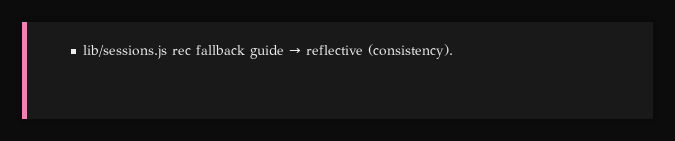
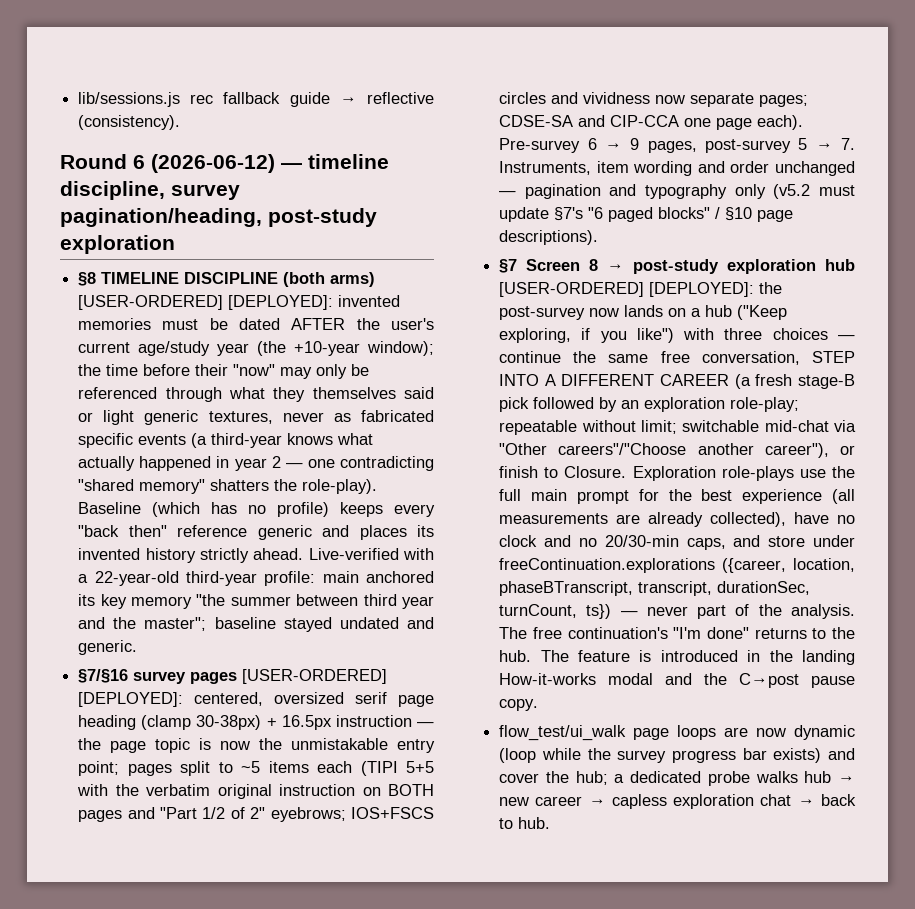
(454, 51) none -> [60,154,389,173] [60,181,240,200] [60,208,377,227] [60,235,175,254] [78,272,376,287] [78,295,401,310] [78,318,434,330] [78,341,434,356] [78,364,370,379] [78,387,434,402] [78,410,434,425] [78,433,374,448] [78,456,434,471] [78,479,378,494] [78,502,435,517] [78,525,435,540] [78,548,434,563] [78,571,434,586] [78,594,434,609] [78,617,434,632] [78,640,138,655] [78,669,388,684] [78,692,434,707] [78,715,434,730] [78,738,436,753] [78,761,434,776] [77,784,435,799] [78,807,435,822] [499,92,809,107] [499,115,804,130] [499,138,855,153] [499,161,855,176] [499,184,855,199] [499,207,794,222] [499,230,599,245] [499,259,855,274] [499,282,783,297] [499,305,788,320] [499,328,855,343] [499,351,855,365] [499,374,855,389] [499,397,800,412] [499,420,856,435] [499,443,855,458] [499,466,855,481] [499,489,855,504] [499,512,855,527] [499,535,855,550] [499,558,855,573] [499,581,811,596] [499,604,855,619] [499,627,855,639] [499,650,855,665] [499,673,855,688] [499,699,539,711] [499,725,855,741] [499,748,855,763] [499,771,855,786] [499,794,856,809] [499,817,551,829] // Round 6 (2026-06-12) — timeline discipline, survey pagination/heading, post-study exploration // §8 TIMELINE DISCIPLINE (both arms) [USER-ORDERED] [DEPLOYED]: invented memories must be dated AFTER the user's current age/study year (the +10-year window); the time before their "now" may only be referenced through what they themselves said or light generic textures, never as fabricated specific events (a third-year knows what actually happened in year 2 — one contradicting "shared memory" shatters the role-play). Baseline (which has no profile) keeps every "back then" reference generic and places its invented history strictly ahead. Live-verified with a 22-year-old third-year profile: main anchored its key memory "the summer between third year and the master"; baseline stayed undated and generic. // §7/§16 survey pages [USER-ORDERED] [DEPLOYED]: centered, oversized serif page heading (clamp 30-38px) + 16.5px instruction — the page topic is now the unmistakable entry point; pages split to ~5 items each (TIPI 5+5 with the verbatim original instruction on BOTH pages and "Part 1/2 of 2" eyebrows; IOS+FSCS circles and vividness now separate pages; CDSE-SA and CIP-CCA one page each). Pre-survey 6 → 9 pages, post-survey 5 → 7. Instruments, item wording and order unchanged — pagination and typography only (v5.2 must update §7's "6 paged blocks" / §10 page descriptions). // §7 Screen 8 → post-study exploration hub [USER-ORDERED] [DEPLOYED]: the post-survey now lands on a hub ("Keep exploring, if you like") with three choices — continue the same free conversation, STEP INTO A DIFFERENT CAREER (a fresh stage-B pick followed by an exploration role-play; repeatable without limit; switchable mid-chat via "Other careers"/"Choose another career"), or finish to Closure. Exploration role-plays use the full main prompt for the best experience (all measurements are already collected), have no clock and no 20/30-min caps, and store under freeContinuation.explorations ({career, location, phaseBTranscript, transcript, durationSec, turnCount, ts}) — never part of the analysis. The free continuation's "I'm done" returns to the hub. The feature is introduced in the landing How-it-works modal and the C→post pause copy. // flow_test/ui_walk page loops are now dynamic (loop while the survey progress bar exists) and cover the hub; a dedicated probe walks hub → new career → capless exploration chat → back to hub.

